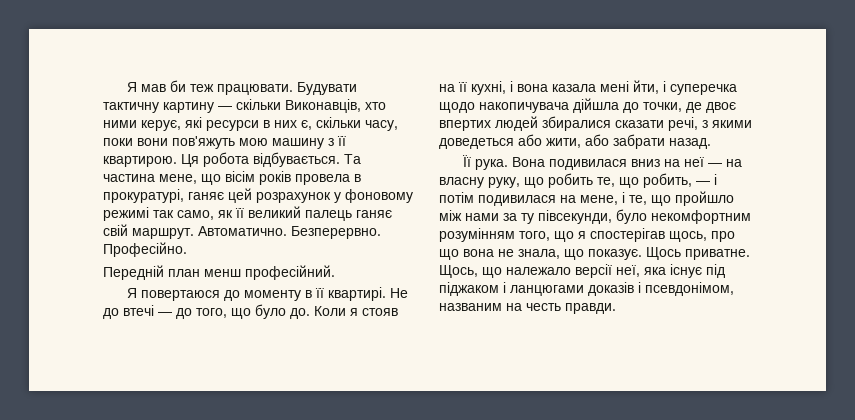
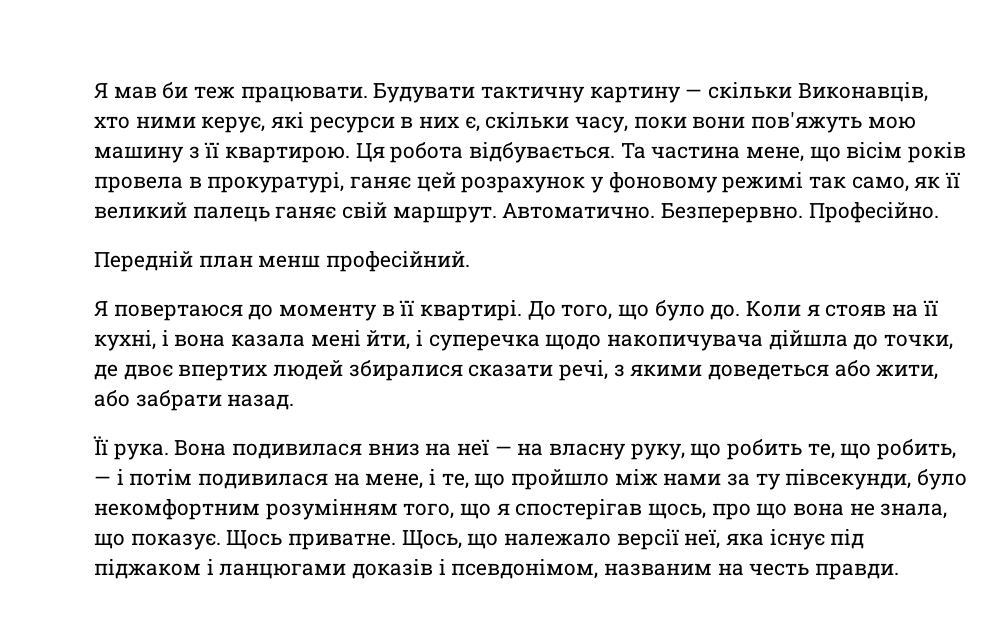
[390,288,409,298] [103,305,192,319] Не до втечі — до -> [527,301,556,320] До

